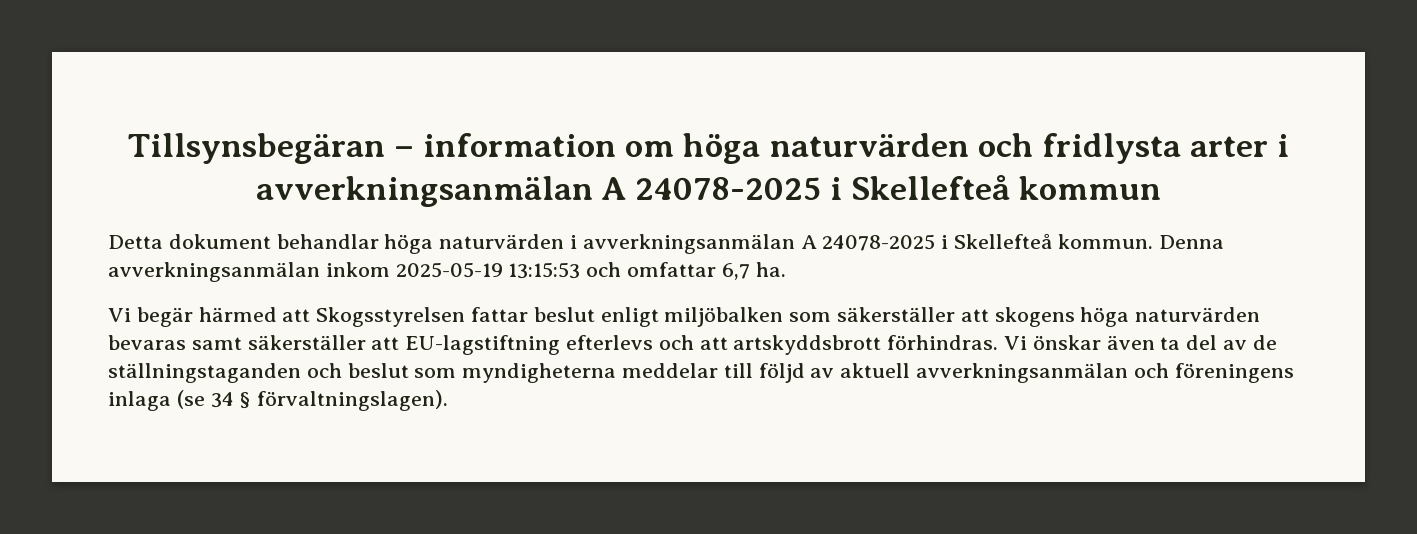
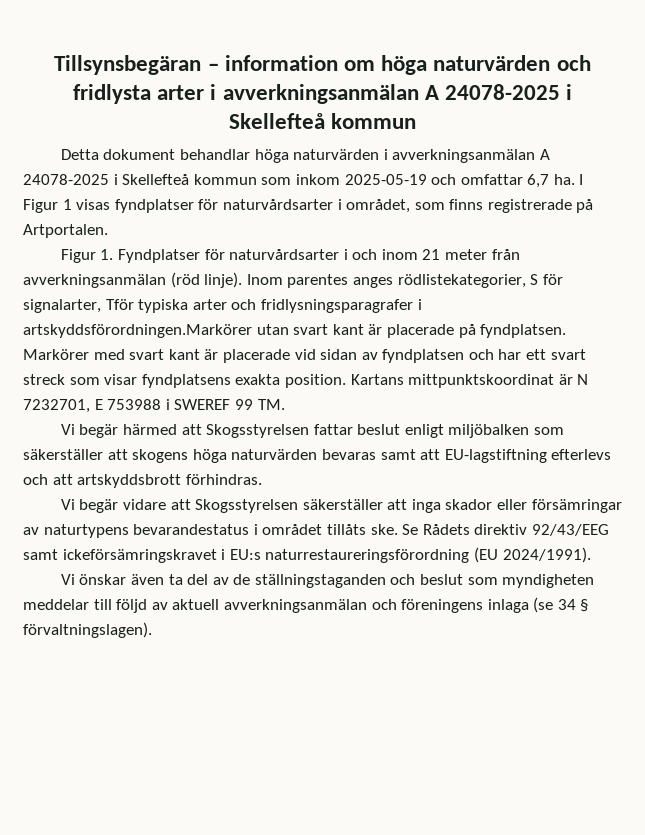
[1057,234,1224,249] [108,262,320,282] kommun. Denna avverkningsanmälan -> [193,174,292,185] kommun som
[508,262,581,279] 13:15:53 -> (427, 179) none
(786, 269) none -> [579,174,584,185] [23,199,594,213] [23,224,108,238] [60,249,520,263] [23,272,563,288] [23,299,422,313] [23,324,567,338] [23,349,586,363] [23,374,589,388] [23,399,285,413] I Figur 1 visas fyndplatser för naturvårdsarter i området, som finns registrerade på Artportalen. // Figur 1. Fyndplatser för naturvårdsarter i och inom 21 meter från avverkningsanmälan (röd linje). Inom parentes anges rödlistekategorier, S för signalarter, Tför typiska arter och fridlysningsparagrafer i artskyddsförordningen.Markörer utan svart kant är placerade på fyndplatsen. Markörer med svart kant är placerade vid sidan av fyndplatsen och har ett svart streck som visar fyndplatsens exakta position. Kartans mittpunktskoordinat är N 7232701, E 753988 i SWEREF 99 TM.
[247,335,366,350] säkerställer -> (416, 454) none
(999, 342) none -> [60,499,622,513] [23,524,609,538] [23,547,591,563] // Vi begär vidare att Skogsstyrelsen säkerställer att inga skador eller försämringar av naturtypens bevarandestatus i området tillåts ske. Se Rådets direktiv 92/43/EEG samt ickeförsämringskravet i EU:s naturrestaureringsförordning (EU 2024/1991). //
[462,363,617,383] myndigheterna -> [502,574,595,588] myndigheten

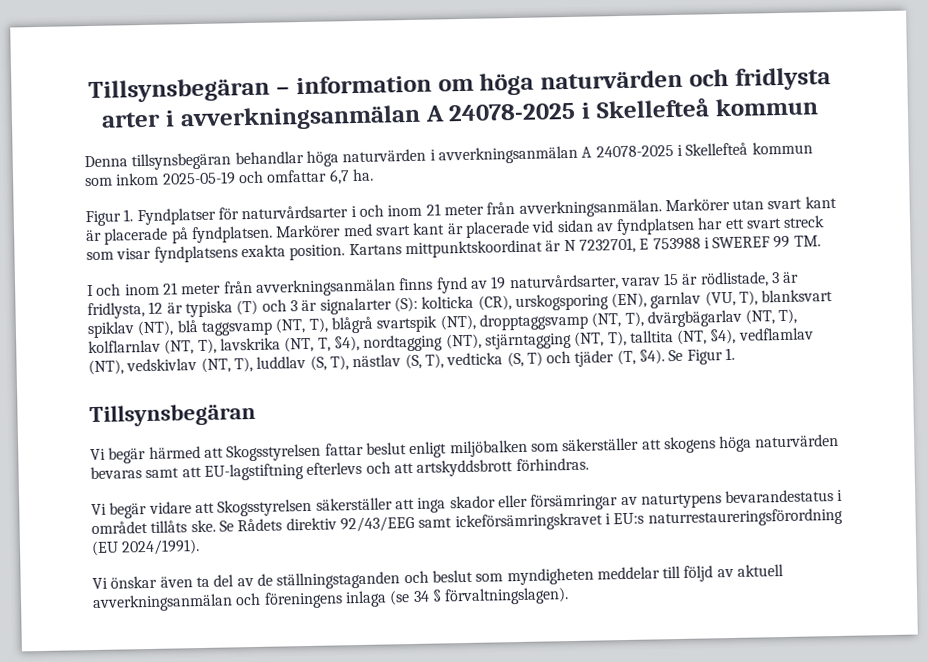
[60,149,176,160] Detta dokument -> [84,152,232,171] Denna tillsynsbegäran
[579,174,584,185] [23,199,594,213] [23,224,108,238] I Figur 1 visas fyndplatser för naturvårdsarter i området, som finns registrerade på Artportalen. -> (374, 175) none
[23,272,563,288] [23,299,422,313] [23,324,252,338] avverkningsanmälan (röd linje). Inom parentes anges rödlistekategorier, S för signalarter, Tför typiska arter och fridlysningsparagrafer i artskyddsförordningen.Markörer -> [518,197,730,218] avverkningsanmälan. Markörer
[468,349,494,360] och -> (696, 226) none
(285, 404) none -> [87,271,800,297] [87,289,834,320] [87,308,798,339] [88,327,814,355] [88,347,736,376] [89,402,256,428] // I och inom 21 meter från avverkningsanmälan finns fynd av 19 naturvårdsarter, varav 15 är rödlistade, 3 är fridlysta, 12 är typiska (T) och 3 är signalarter (S): kolticka (CR), urskogsporing (EN), garnlav (VU, T), blanksvart spiklav (NT), blå taggsvamp (NT, T), blågrå svartspik (NT), dropptaggsvamp (NT, T), dvärgbägarlav (NT, T), kolflarnlav (NT, T), lavskrika (NT, T, §4), nordtagging (NT), stjärntagging (NT, T), talltita (NT, §4), vedflamlav (NT), vedskivlav (NT, T), luddlav (S, T), nästlav (S, T), vedticka (S, T) och tjäder (T, §4). Se Figur 1. // Tillsynsbegäran

